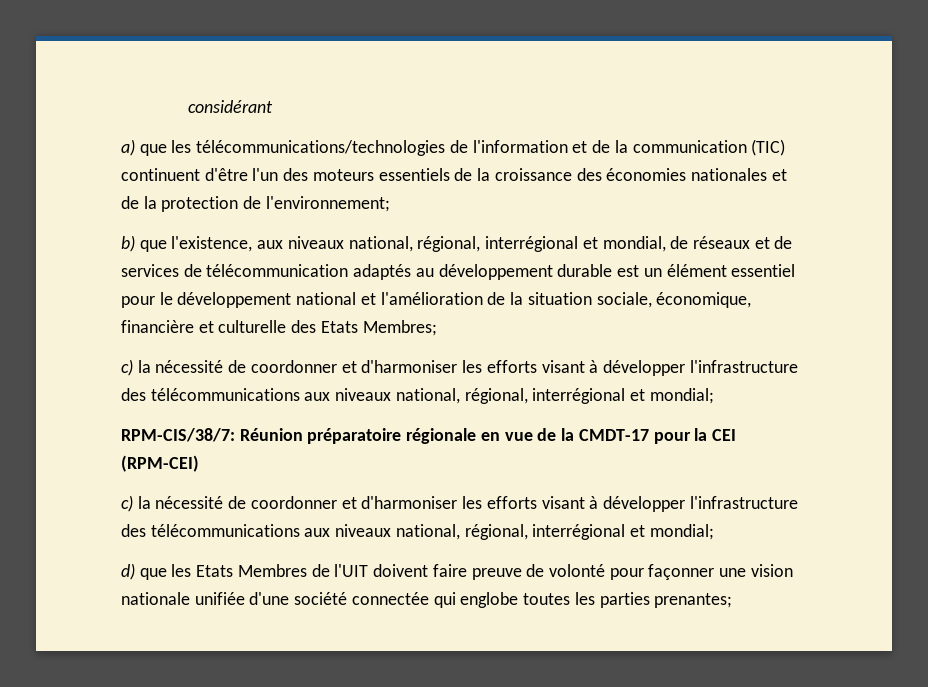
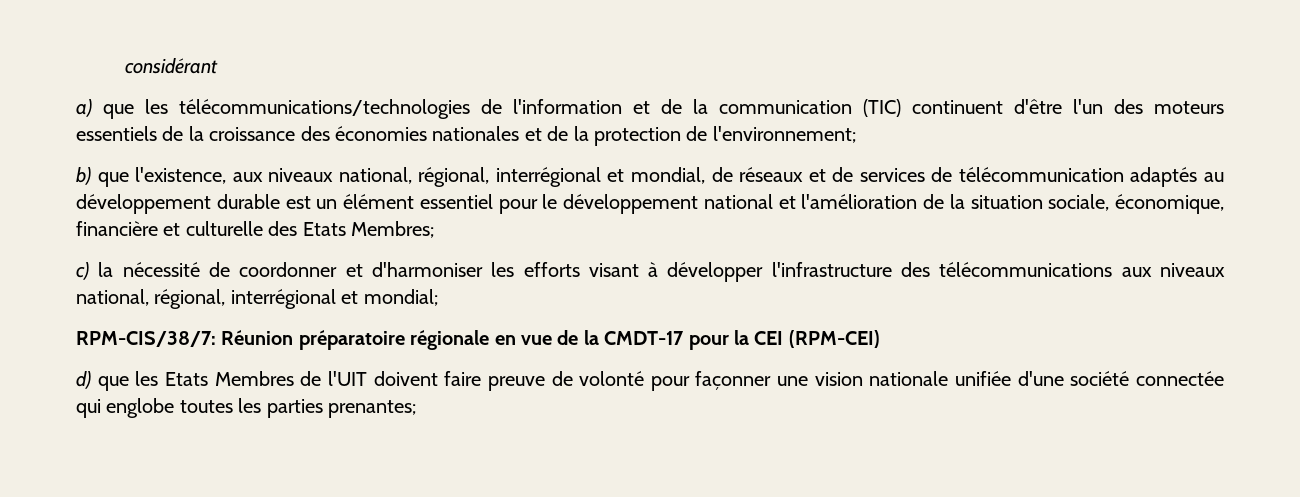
[121,495,798,512] [121,524,714,540] // c) la nécessité de coordonner et d'harmoniser les efforts visant à développer l'infrastructure des télécommunications aux niveaux national, régional, interrégional et mondial; -> (880, 339) none

